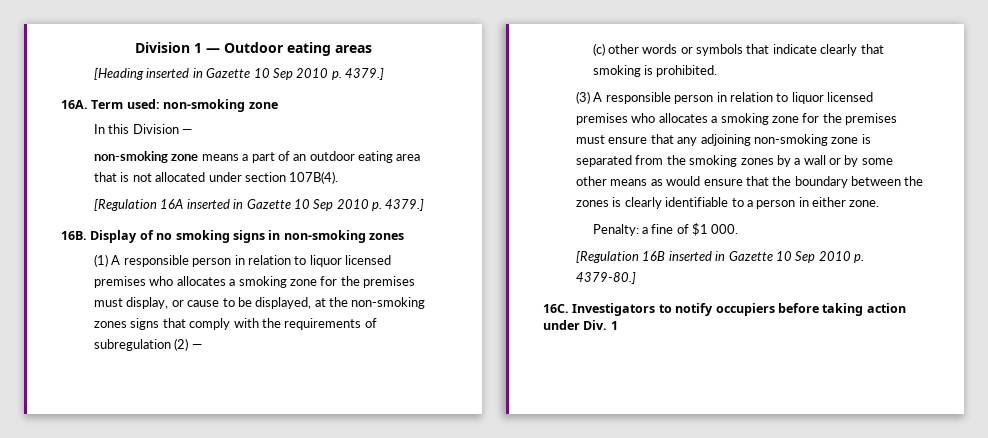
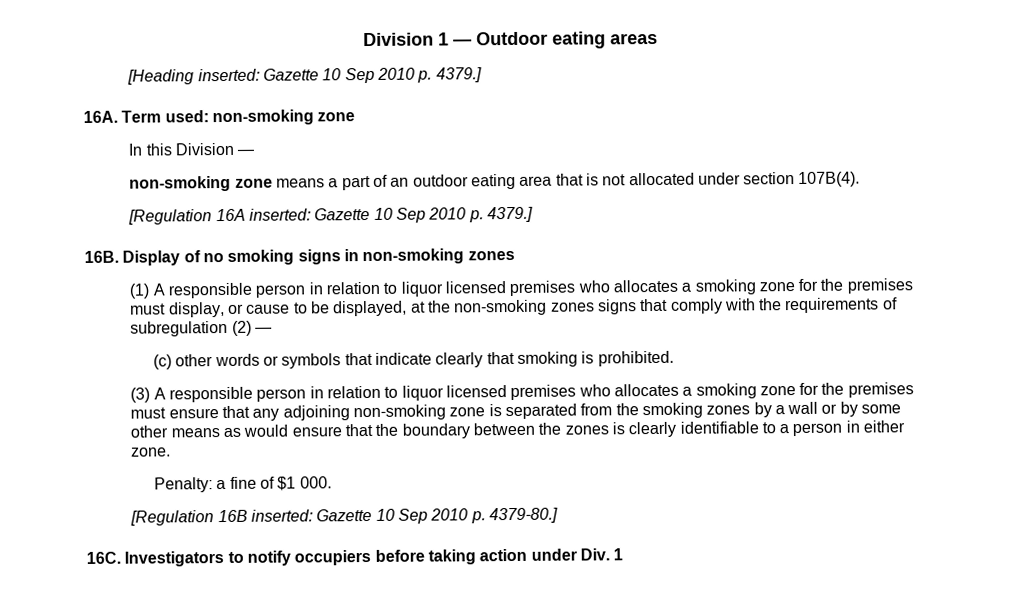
[146,68,203,78] inserted in -> [197,68,260,82] inserted:
[186,199,244,209] inserted in -> [248,208,311,221] inserted:
[668,251,726,261] inserted in -> [250,509,313,522] inserted:

